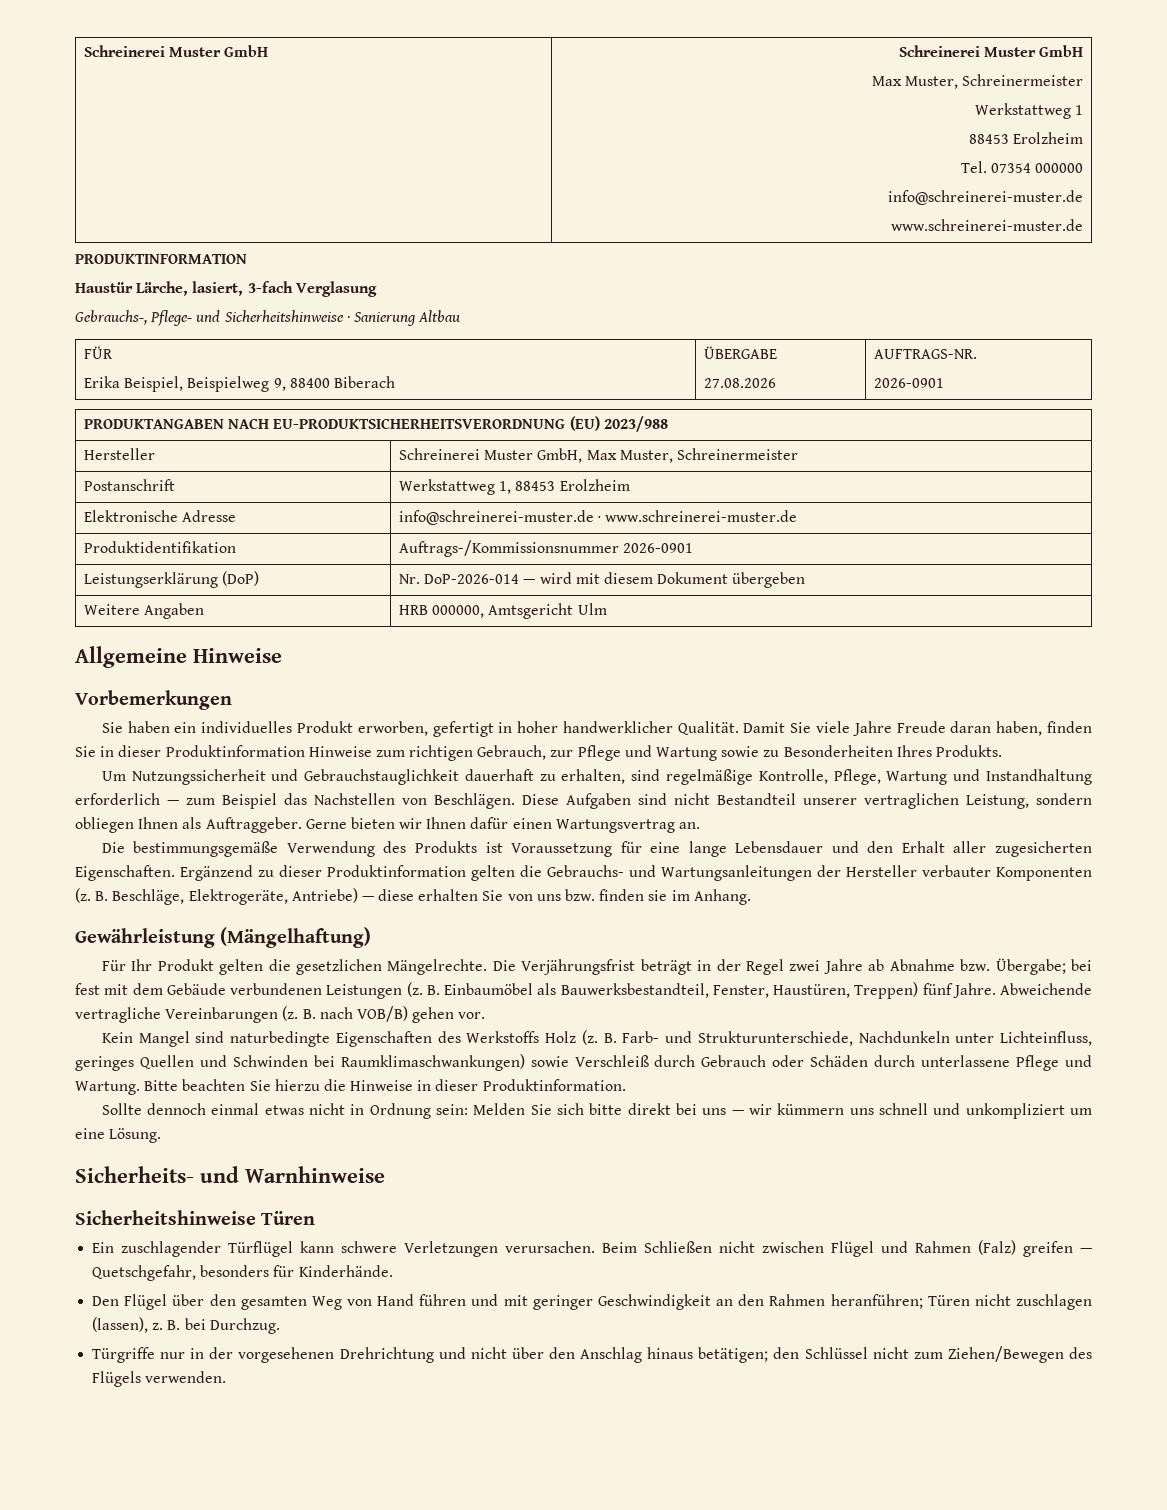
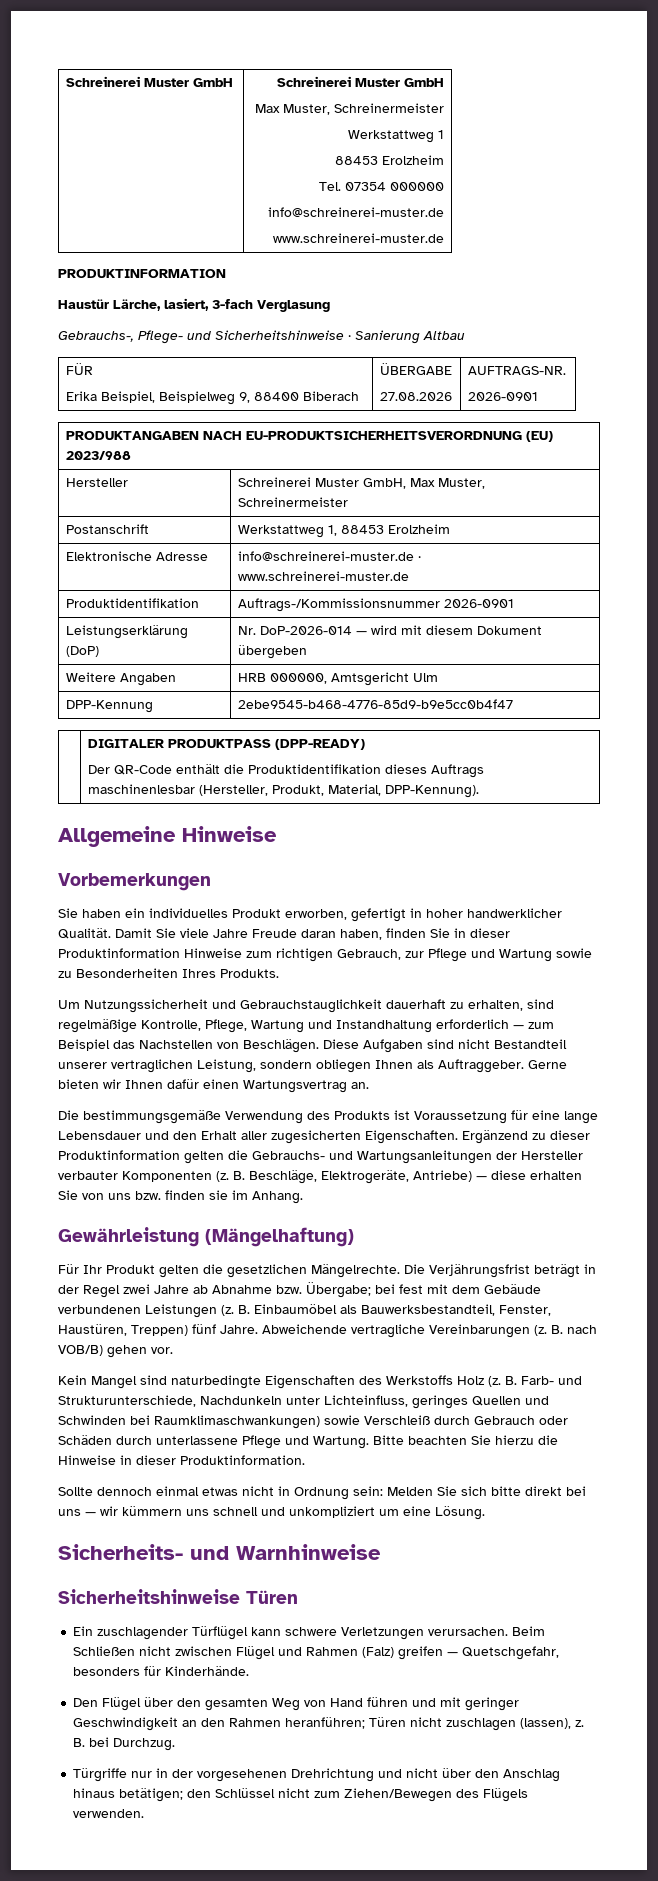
(607, 609) none -> [65,700,153,713] [237,699,513,709] [87,739,365,750] [87,764,484,778] [87,784,479,798] // DPP-Kennung | 2ebe9545-b468-4776-85d9-b9e5cc0b4f47 // | DIGITALER PRODUKTPASS (DPP-READY) // Der QR-Code enthält die Produktidentifikation dieses Auftrags maschinenlesbar (Hersteller, Produkt, Material, DPP-Kennung).

